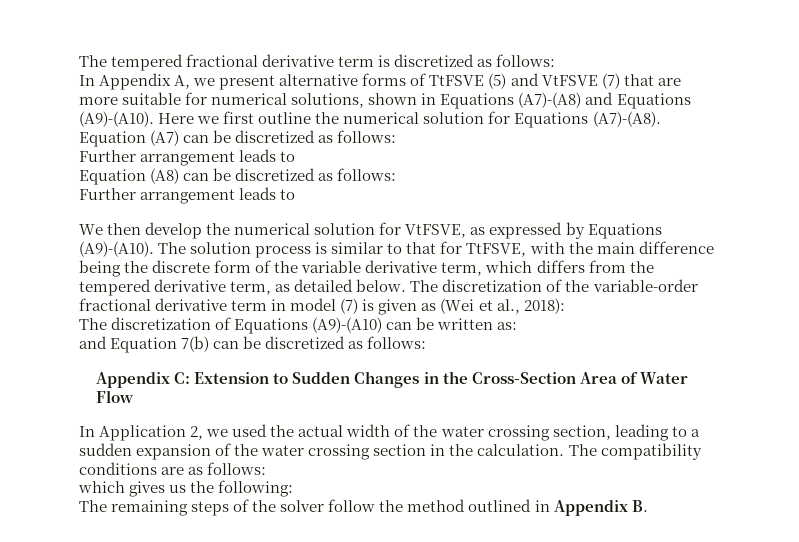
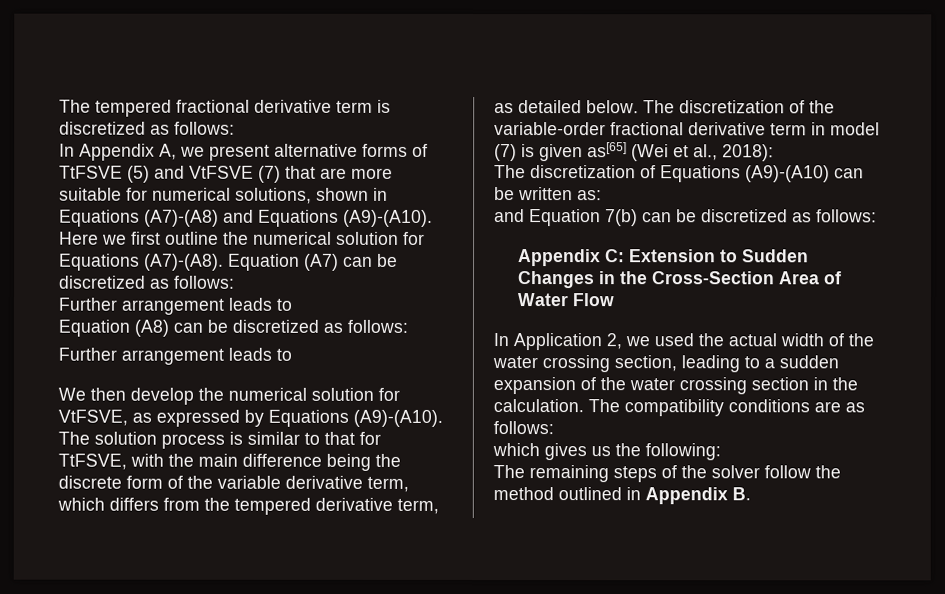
[421,303,437,311] as -> [587,142,627,158] as[65]

